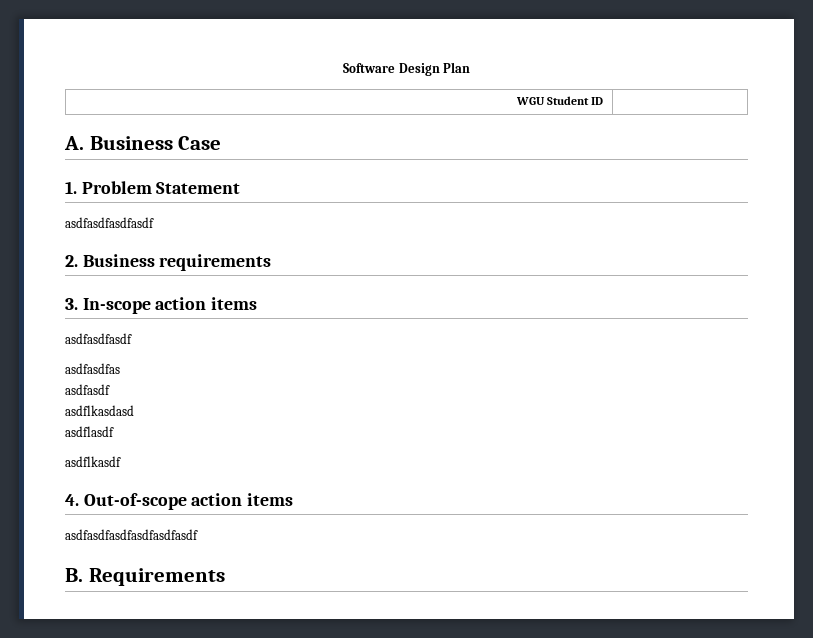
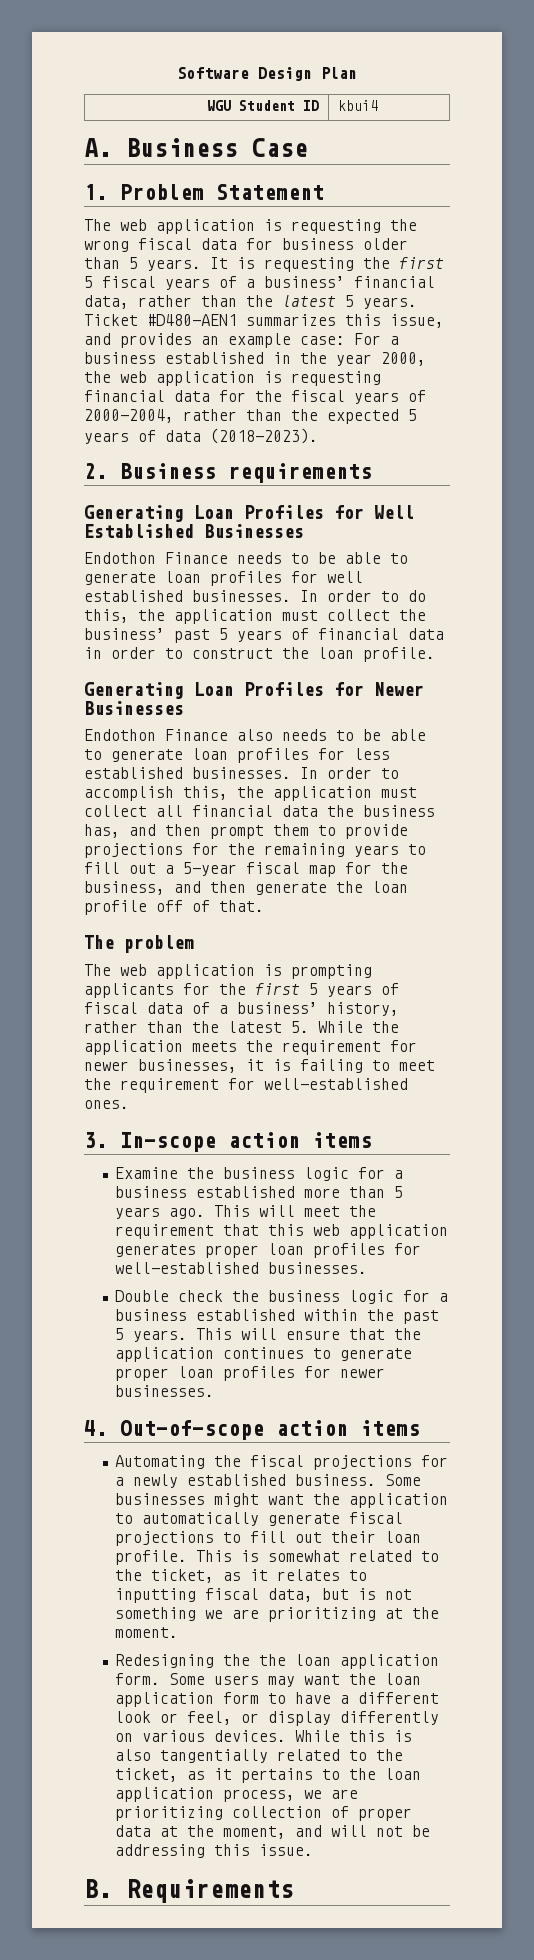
(603, 101) none -> [338,100,379,111] kbui4
[65,217,154,228] [65,254,272,271] [65,297,258,314] [65,333,132,344] [65,363,120,374] [65,384,110,395] [65,405,134,416] [65,426,114,437] [65,456,121,467] [65,493,294,510] [65,529,198,540] asdfasdfasdfasdf // 2. Business requirements // 3. In-scope action items // asdfasdfasdf // asdfasdfas // asdfasdf // asdflkasdasd // asdflasdf // asdflkasdf // 4. Out-of-scope action items // asdfasdfasdfasdfasdfasdf -> [84,219,417,234] [84,238,408,252] [84,257,444,272] [84,276,435,290] [84,295,417,309] [84,314,444,328] [84,333,399,348] [84,352,426,366] [84,371,381,386] [84,390,426,404] [84,409,417,424] [84,428,318,444] [84,463,372,483] [84,505,414,522] [84,524,304,538] [84,552,408,564] [84,571,363,586] [84,590,426,602] [84,609,426,624] [84,628,444,643] [84,647,435,662] [84,682,424,699] [84,701,184,715] [84,729,426,741] [84,748,390,763] [84,767,399,779] [84,786,417,801] [84,805,435,817] [84,824,408,839] [84,843,426,858] [84,862,408,877] [84,881,408,895] [84,900,264,915] [84,935,194,953] [84,964,372,979] [84,983,399,998] [84,1002,399,1016] [84,1021,399,1033] [84,1040,417,1055] [84,1059,435,1073] [84,1078,408,1093] [84,1100,129,1109] [84,1132,372,1152] [114,1167,403,1181] [114,1186,403,1198] [114,1205,376,1219] [114,1224,448,1239] [114,1243,421,1258] [114,1262,367,1274] [114,1290,448,1304] [114,1309,439,1324] [114,1328,421,1342] [114,1347,412,1362] [114,1366,385,1381] [114,1385,214,1397] [84,1420,420,1440] [114,1455,448,1470] [114,1474,421,1488] [114,1493,448,1508] [114,1512,403,1526] [114,1531,421,1546] [114,1550,439,1565] [114,1569,367,1583] [114,1588,412,1603] [114,1607,439,1622] [114,1627,178,1638] [114,1654,439,1669] [114,1673,421,1687] [114,1692,439,1707] [114,1711,439,1726] [114,1730,412,1742] [114,1749,403,1763] [114,1768,421,1783] [114,1787,358,1802] [114,1806,412,1821] [114,1825,430,1839] [114,1844,313,1858] The web application is requesting the wrong fiscal data for business older than 5 years. It is requesting the first 5 fiscal years of a business’ financial data, rather than the latest 5 years. Ticket #D480-AEN1 summarizes this issue, and provides an example case: For a business established in the year 2000, the web application is requesting financial data for the fiscal years of 2000-2004, rather than the expected 5 years of data (2018-2023). // 2. Business requirements // Generating Loan Profiles for Well Established Businesses // Endothon Finance needs to be able to generate loan profiles for well established businesses. In order to do this, the application must collect the business’ past 5 years of financial data in order to construct the loan profile. // Generating Loan Profiles for Newer Businesses // Endothon Finance also needs to be able to generate loan profiles for less established businesses. In order to accomplish this, the application must collect all financial data the business has, and then prompt them to provide projections for the remaining years to fill out a 5-year fiscal map for the business, and then generate the loan profile off of that. // The problem // The web application is prompting applicants for the first 5 years of fiscal data of a business’ history, rather than the latest 5. While the application meets the requirement for newer businesses, it is failing to meet the requirement for well-established ones. // 3. In-scope action items // Examine the business logic for a business established more than 5 years ago. This will meet the requirement that this web application generates proper loan profiles for well-established businesses. // Double check the business logic for a business established within the past 5 years. This will ensure that the application continues to generate proper loan profiles for newer businesses. // 4. Out-of-scope action items // Automating the fiscal projections for a newly established business. Some businesses might want the application to automatically generate fiscal projections to fill out their loan profile. This is somewhat related to the ticket, as it relates to inputting fiscal data, but is not something we are prioritizing at the moment. // Redesigning the the loan application form. Some users may want the loan application form to have a different look or feel, or display differently on various devices. While this is also tangentially related to the ticket, as it pertains to the loan application process, we are prioritizing collection of proper data at the moment, and will not be addressing this issue.

